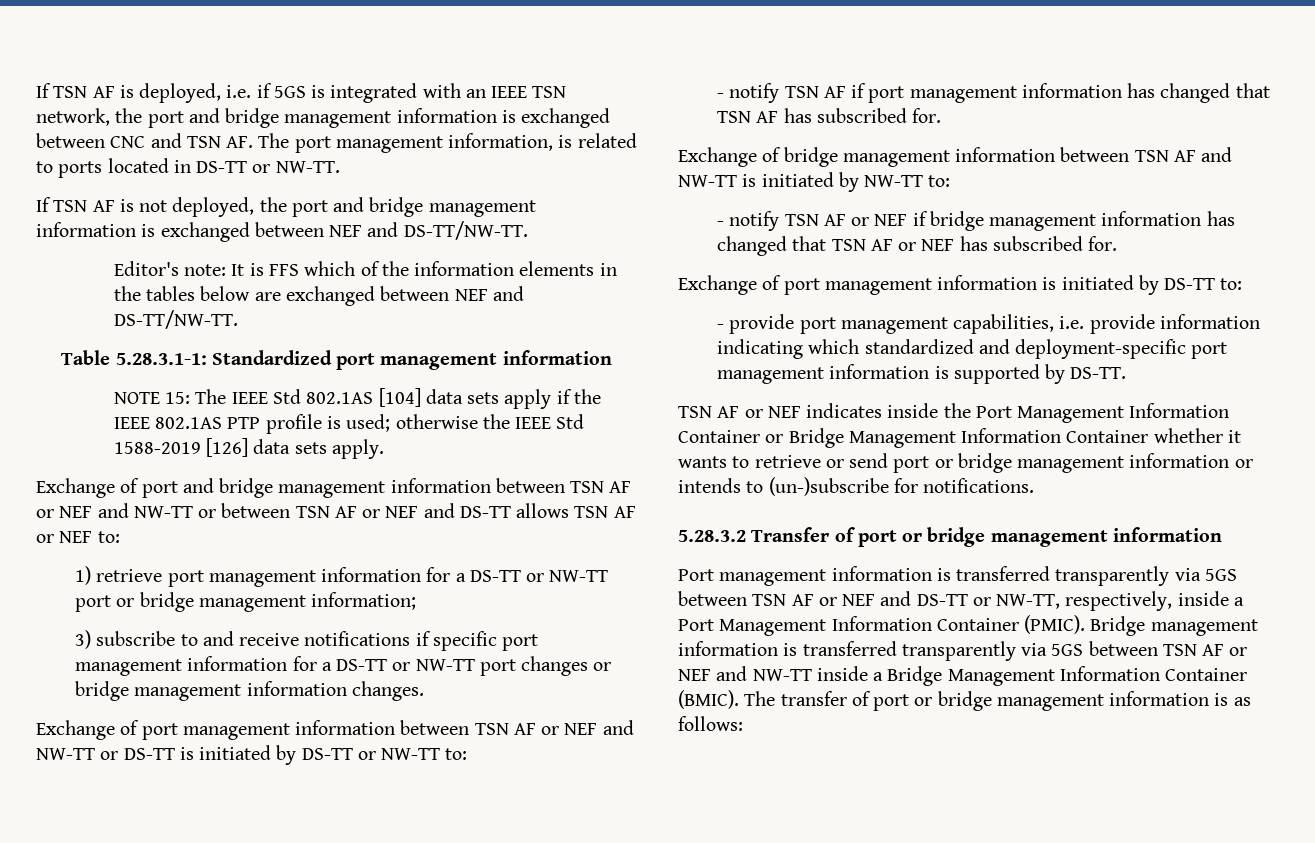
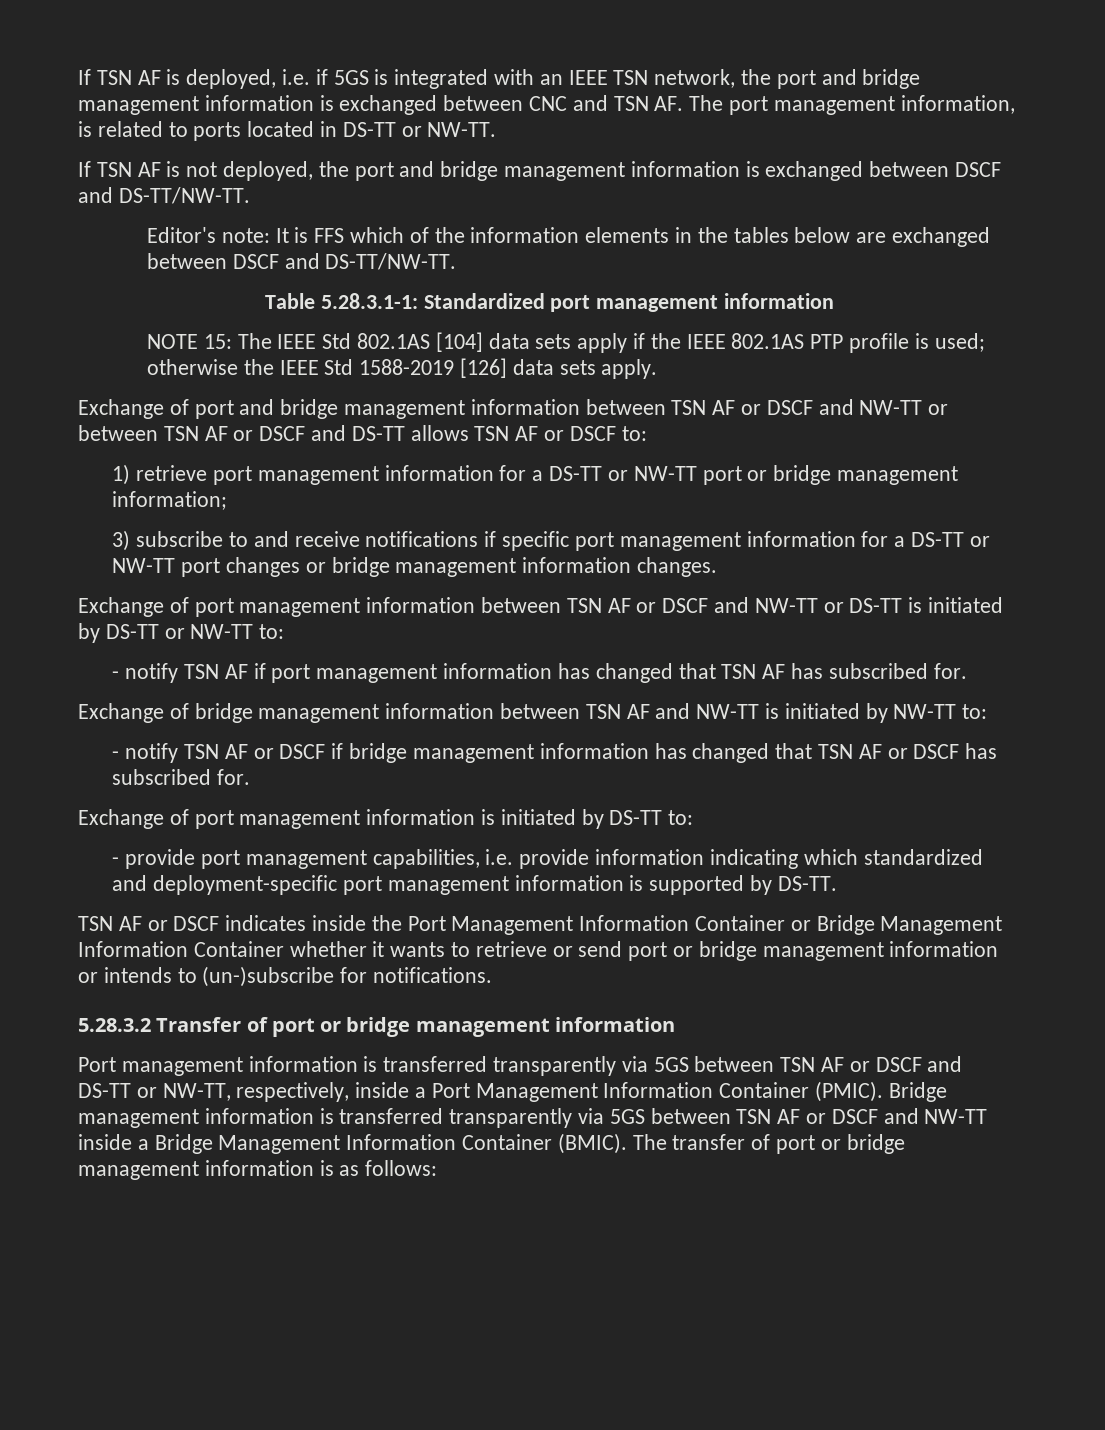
[329,225,363,237] NEF -> [955,162,1002,177] DSCF
[454,289,488,301] NEF -> [232,254,279,269] DSCF
[59,506,93,518] NEF -> [766,400,813,415] DSCF
[385,506,419,518] NEF -> [259,426,306,441] DSCF
[59,531,93,543] NEF -> [569,426,616,441] DSCF
[564,723,598,735] NEF -> [662,598,709,613] DSCF
[874,214,908,226] NEF -> [279,744,326,759] DSCF
[921,239,955,251] NEF -> [913,744,960,759] DSCF
[767,406,801,418] NEF -> [173,916,220,931] DSCF
[842,594,876,606] NEF -> [875,1057,922,1072] DSCF
[678,669,711,681] NEF -> [831,1109,878,1124] DSCF

